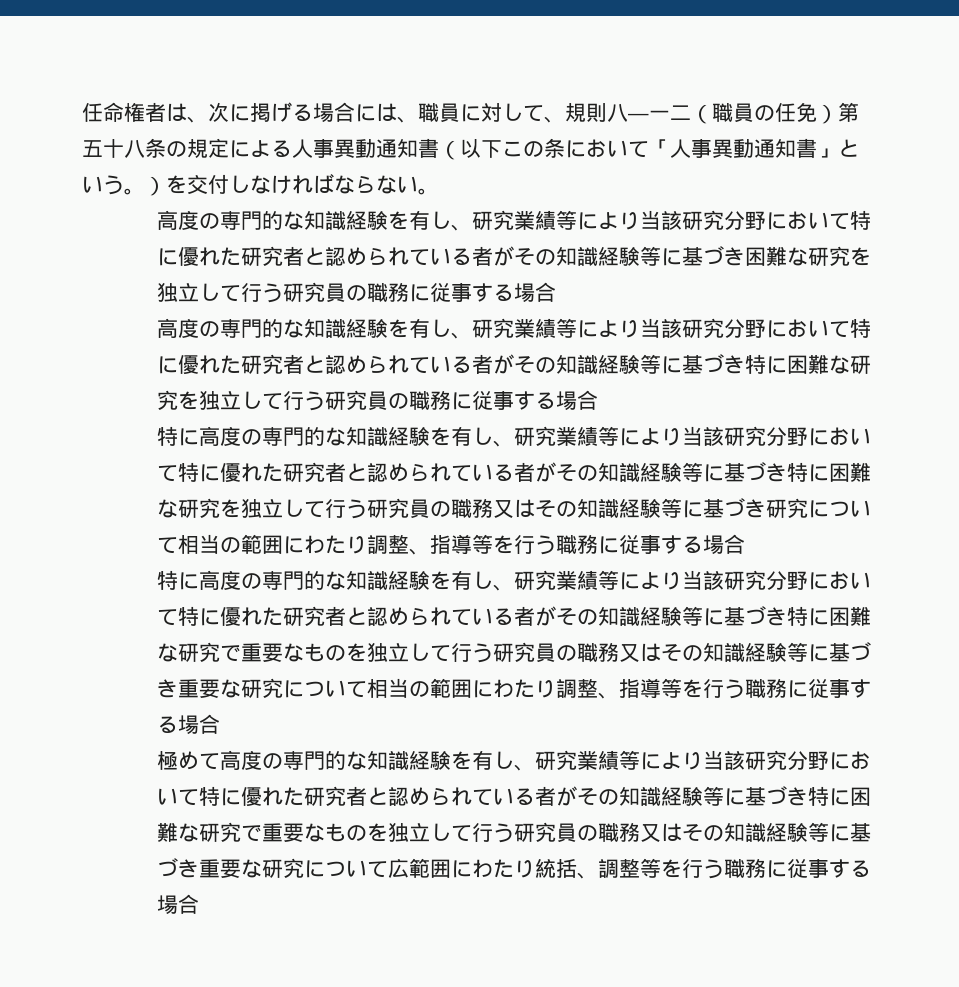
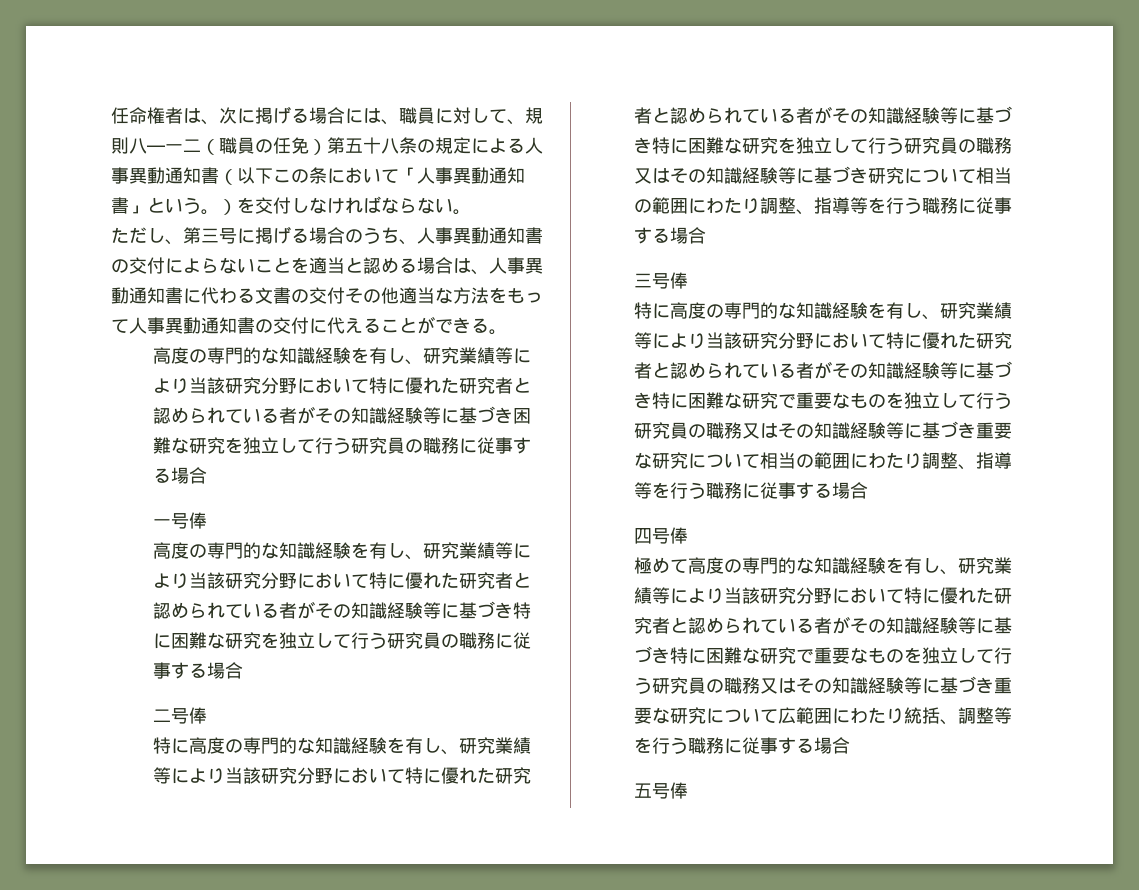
(439, 191) none -> [111,226,543,245] [111,257,543,275] [111,287,543,304] [111,316,507,335] // ただし、第三号に掲げる場合のうち、人事異動通知書の交付によらないことを適当と認める場合は、人事異動通知書に代わる文書の交付その他適当な方法をもって人事異動通知書の交付に代えることができる。
(556, 292) none -> [152,512,207,529] // 一号俸
(598, 400) none -> [152,707,207,724] // 二号俸
(745, 544) none -> [633,272,688,289] // 三号俸
(220, 724) none -> [633,527,688,544] // 四号俸
(199, 904) none -> [633,782,688,799] // 五号俸

